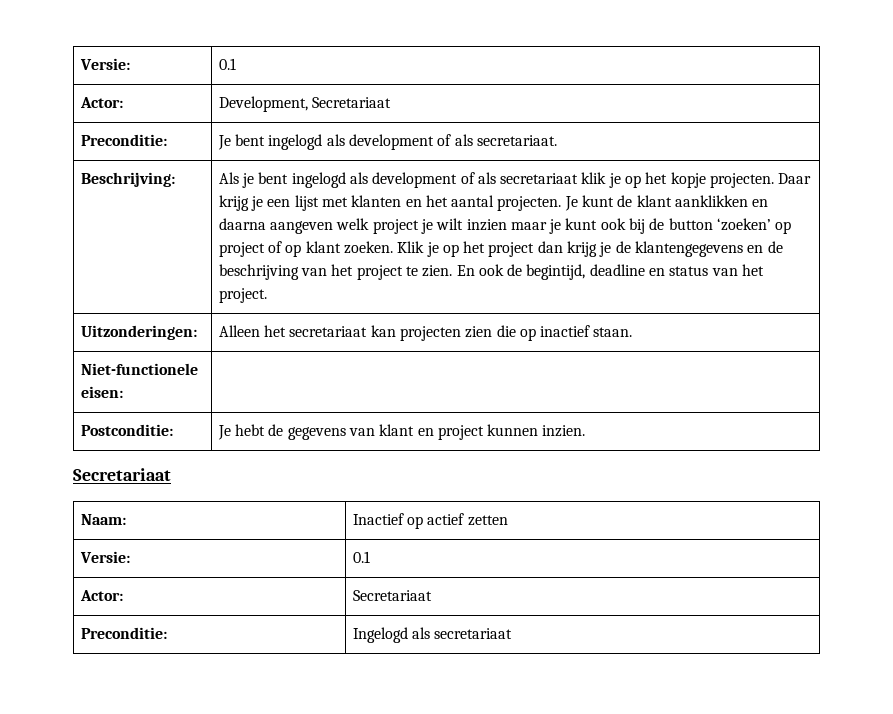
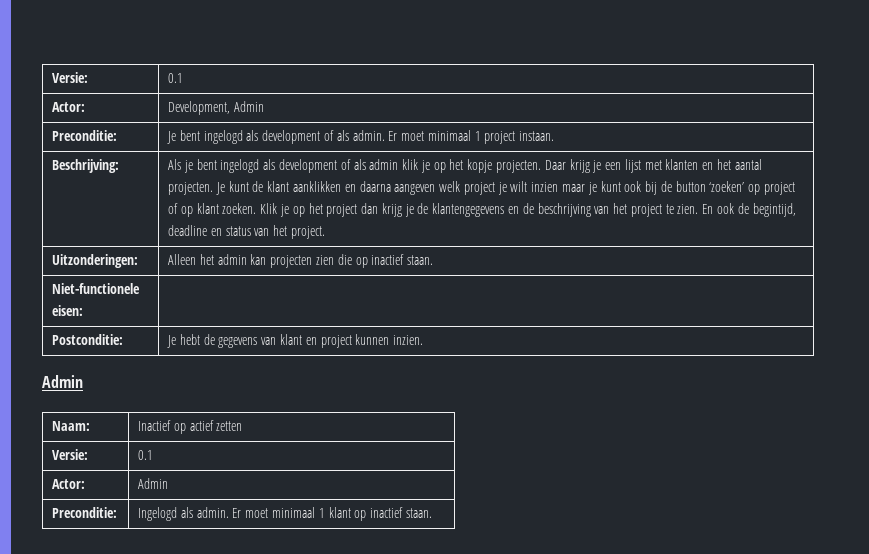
[311,97,391,108] Secretariaat -> [233,101,264,112] Admin
[476,135,557,146] secretariaat. -> [352,130,555,144] admin. Er moet minimaal 1 project instaan.
[500,173,579,184] secretariaat -> [369,159,399,170] admin
[289,326,368,337] secretariaat -> [217,254,247,265] admin
[73,468,171,481] Secretariaat -> [42,375,83,388] Admin
[352,590,432,601] Secretariaat -> [138,478,169,489] Admin
[434,628,513,639] secretariaat -> [196,507,432,521] admin. Er moet minimaal 1 klant op inactief staan.

